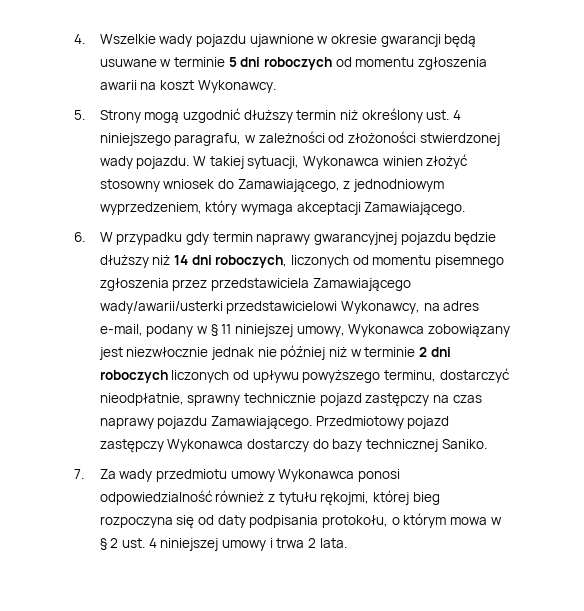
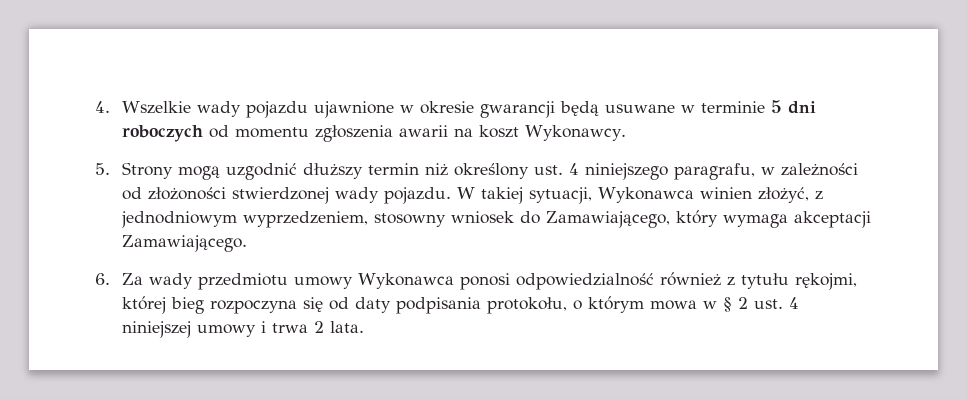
[426,154,469,169] złożyć -> [757,187,823,203] [120,211,368,228] złożyć, z jednodniowym wyprzedzeniem,
[343,179,444,192] [99,202,202,215] z jednodniowym wyprzedzeniem, -> (670, 219) none
[99,232,497,246] [99,255,504,268] [99,278,411,291] [99,301,480,314] [99,324,510,337] [98,345,451,360] [99,368,510,383] [99,393,482,407] [99,416,450,429] [99,439,487,453] [74,469,84,479] W przypadku gdy termin naprawy gwarancyjnej pojazdu będzie dłuższy niż 14 dni roboczych, liczonych od momentu pisemnego zgłoszenia przez przedstawiciela Zamawiającego wady/awarii/usterki przedstawicielowi Wykonawcy, na adres e-mail, podany w § 11 niniejszej umowy, Wykonawca zobowiązany jest niezwłocznie jednak nie później niż w terminie 2 dni roboczych liczonych od upływu powyższego terminu, dostarczyć nieodpłatnie, sprawny technicznie pojazd zastępczy na czas naprawy pojazdu Zamawiającego. Przedmiotowy pojazd zastępczy Wykonawca dostarczy do bazy technicznej Saniko. // 7. -> (110, 279) none

